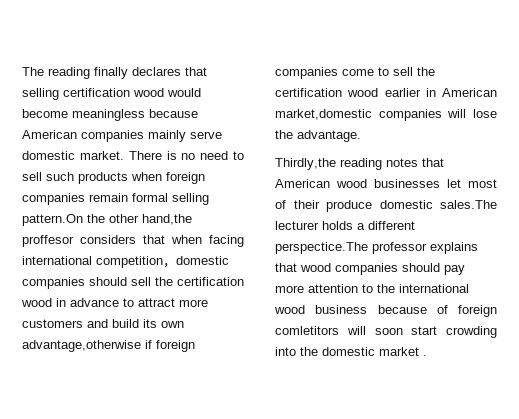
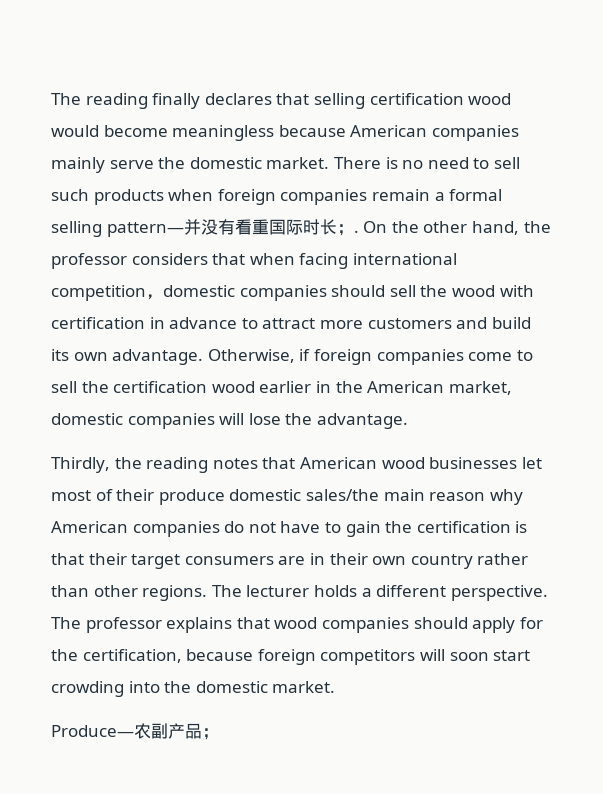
(222, 135) none -> [158,157,186,169] the
(128, 197) none -> [434,192,445,201] a
[22,214,192,226] [22,235,74,247] pattern.On the other hand,the proffesor -> [106,219,551,237] [51,253,127,269] pattern—并没有看重国际时长；. On the other hand, the professor
[177,277,244,286] [21,298,52,307] certification wood -> [451,285,534,297] [51,317,145,329] wood with certification
[22,340,141,352] advantage,otherwise -> [112,349,295,365] advantage. Otherwise,
[442,88,497,97] [275,109,372,120] American market,domestic -> [335,381,512,395] [51,413,123,425] the American market, domestic
[275,158,336,170] Thirdly,the -> [51,457,142,473] Thirdly, the
[440,200,497,209] sales.The -> [305,489,523,505] [51,521,528,537] [51,553,529,569] [51,585,242,601] sales/the main reason why American companies do not have to gain the certification is that their target consumers are in their own country rather than other regions. The
[275,242,368,254] perspectice.The -> [450,585,548,601] [51,617,81,629] perspective. The
[444,265,465,275] [275,284,469,293] [274,305,497,317] [275,326,339,335] pay more attention to the international wood business because of foreign comletitors -> [472,617,543,633] [51,649,416,665] apply for the certification, because foreign competitors
[379,347,427,356] market . -> [272,681,336,693] [51,723,219,740] market. // Produce—农副产品；

